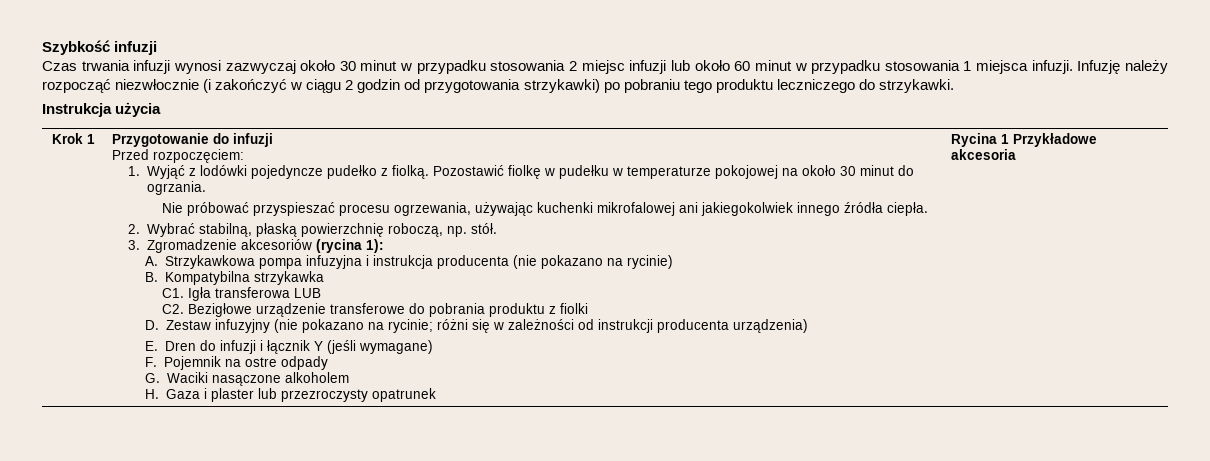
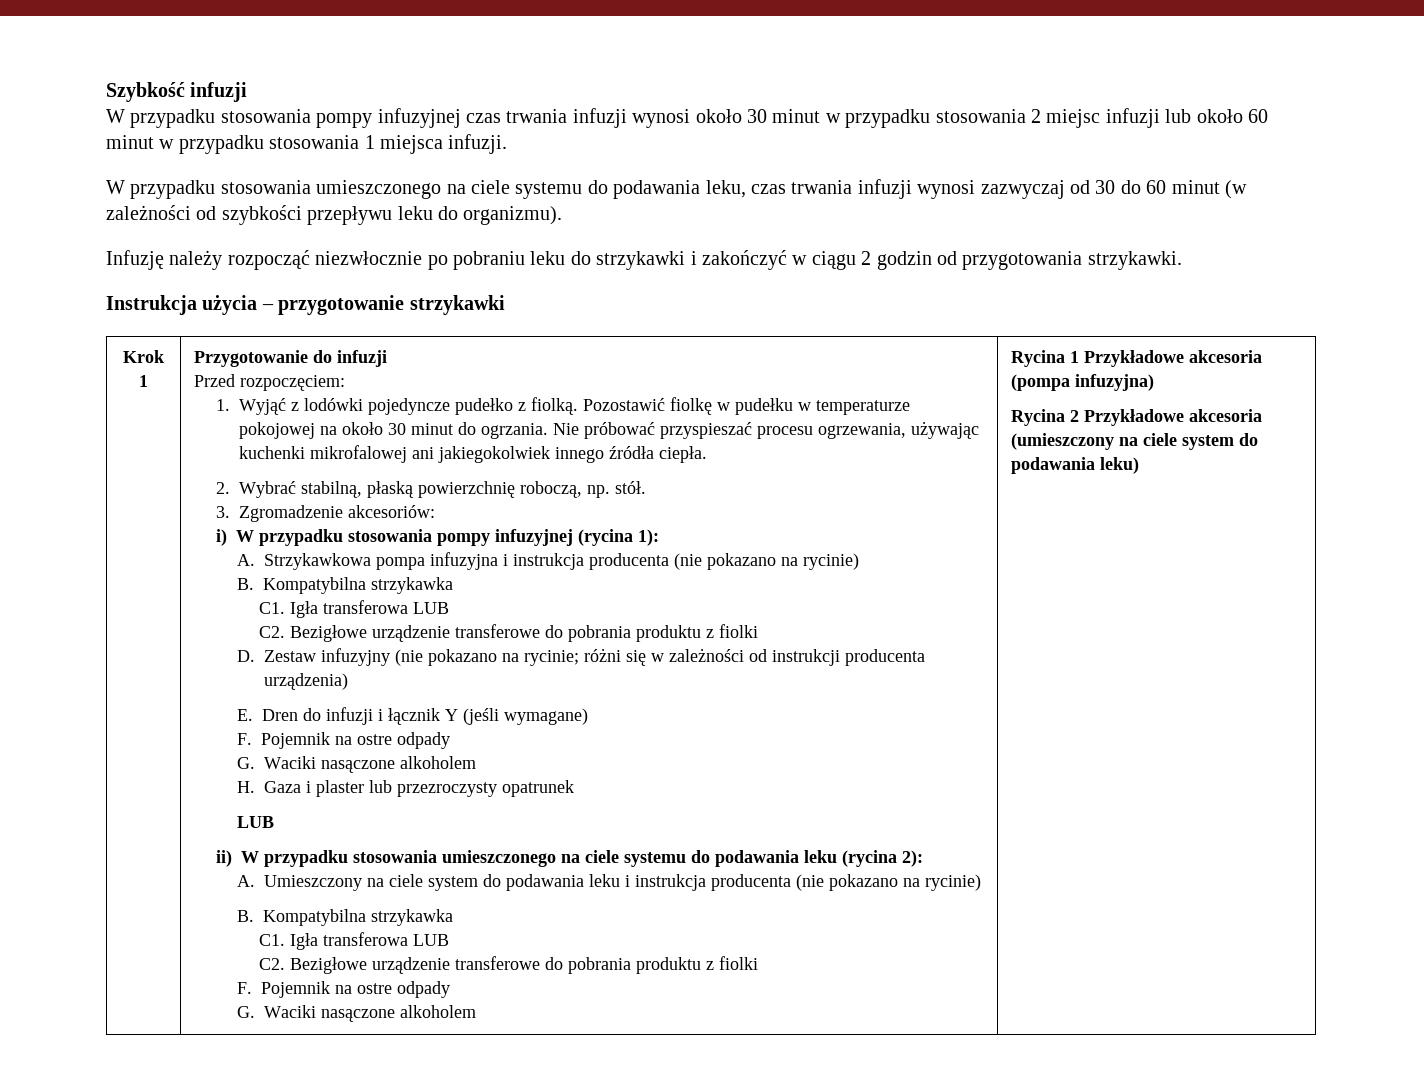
[42,60,296,74] Czas trwania infuzji wynosi zazwyczaj -> [106,108,691,128] W przypadku stosowania pompy infuzyjnej czas trwania infuzji wynosi
[1077,60,1168,74] [42,79,212,93] Infuzję należy rozpocząć niezwłocznie (i -> [106,179,1247,199] [106,205,563,225] [106,250,697,270] // W przypadku stosowania umieszczonego na ciele systemu do podawania leku, czas trwania infuzji wynosi zazwyczaj od 30 do 60 minut (w zależności od szybkości przepływu leku do organizmu). // Infuzję należy rozpocząć niezwłocznie po pobraniu leku do strzykawki i
[523,79,875,93] strzykawki) po pobraniu tego produktu leczniczego do -> (1083, 260) none
(162, 109) none -> [261,295,505,315] – przygotowanie strzykawki
(207, 188) // -> (548, 431) none
[241,239,313,250] akcesoriów -> [347,505,435,518] [215,529,573,546] akcesoriów: // i) W przypadku stosowania pompy infuzyjnej
[950,133,1097,147] [950,149,1016,160] | Rycina 1 Przykładowe akcesoria -> [237,816,275,828] [215,850,923,867] [237,874,982,891] [237,909,454,926] [258,932,449,950] [258,956,758,974] [237,981,451,998] [237,1005,477,1022] [1011,350,1263,367] [1011,374,1155,391] [1011,409,1263,426] [1011,433,1259,450] [1011,457,1140,474] // LUB // ii) W przypadku stosowania umieszczonego na ciele systemu do podawania leku (rycina 2): // A. Umieszczony na ciele system do podawania leku i instrukcja producenta (nie pokazano na rycinie) // B. Kompatybilna strzykawka // C1. Igła transferowa LUB // C2. Bezigłowe urządzenie transferowe do pobrania produktu z fiolki // F. Pojemnik na ostre odpady // G. Waciki nasączone alkoholem | Rycina 1 Przykładowe akcesoria (pompa infuzyjna) // Rycina 2 Przykładowe akcesoria (umieszczony na ciele system do podawania leku)

